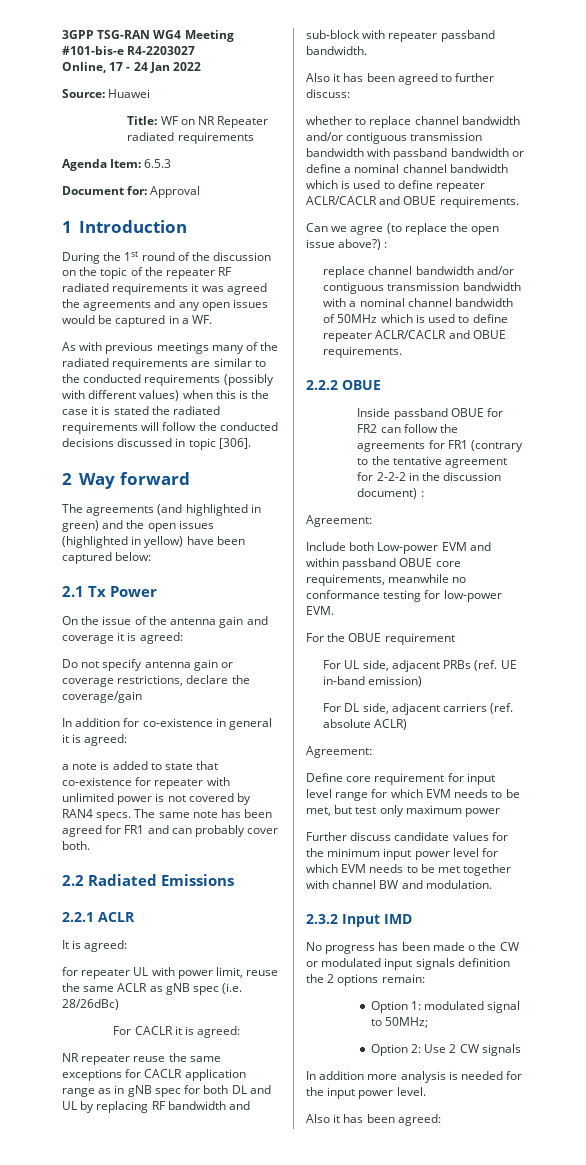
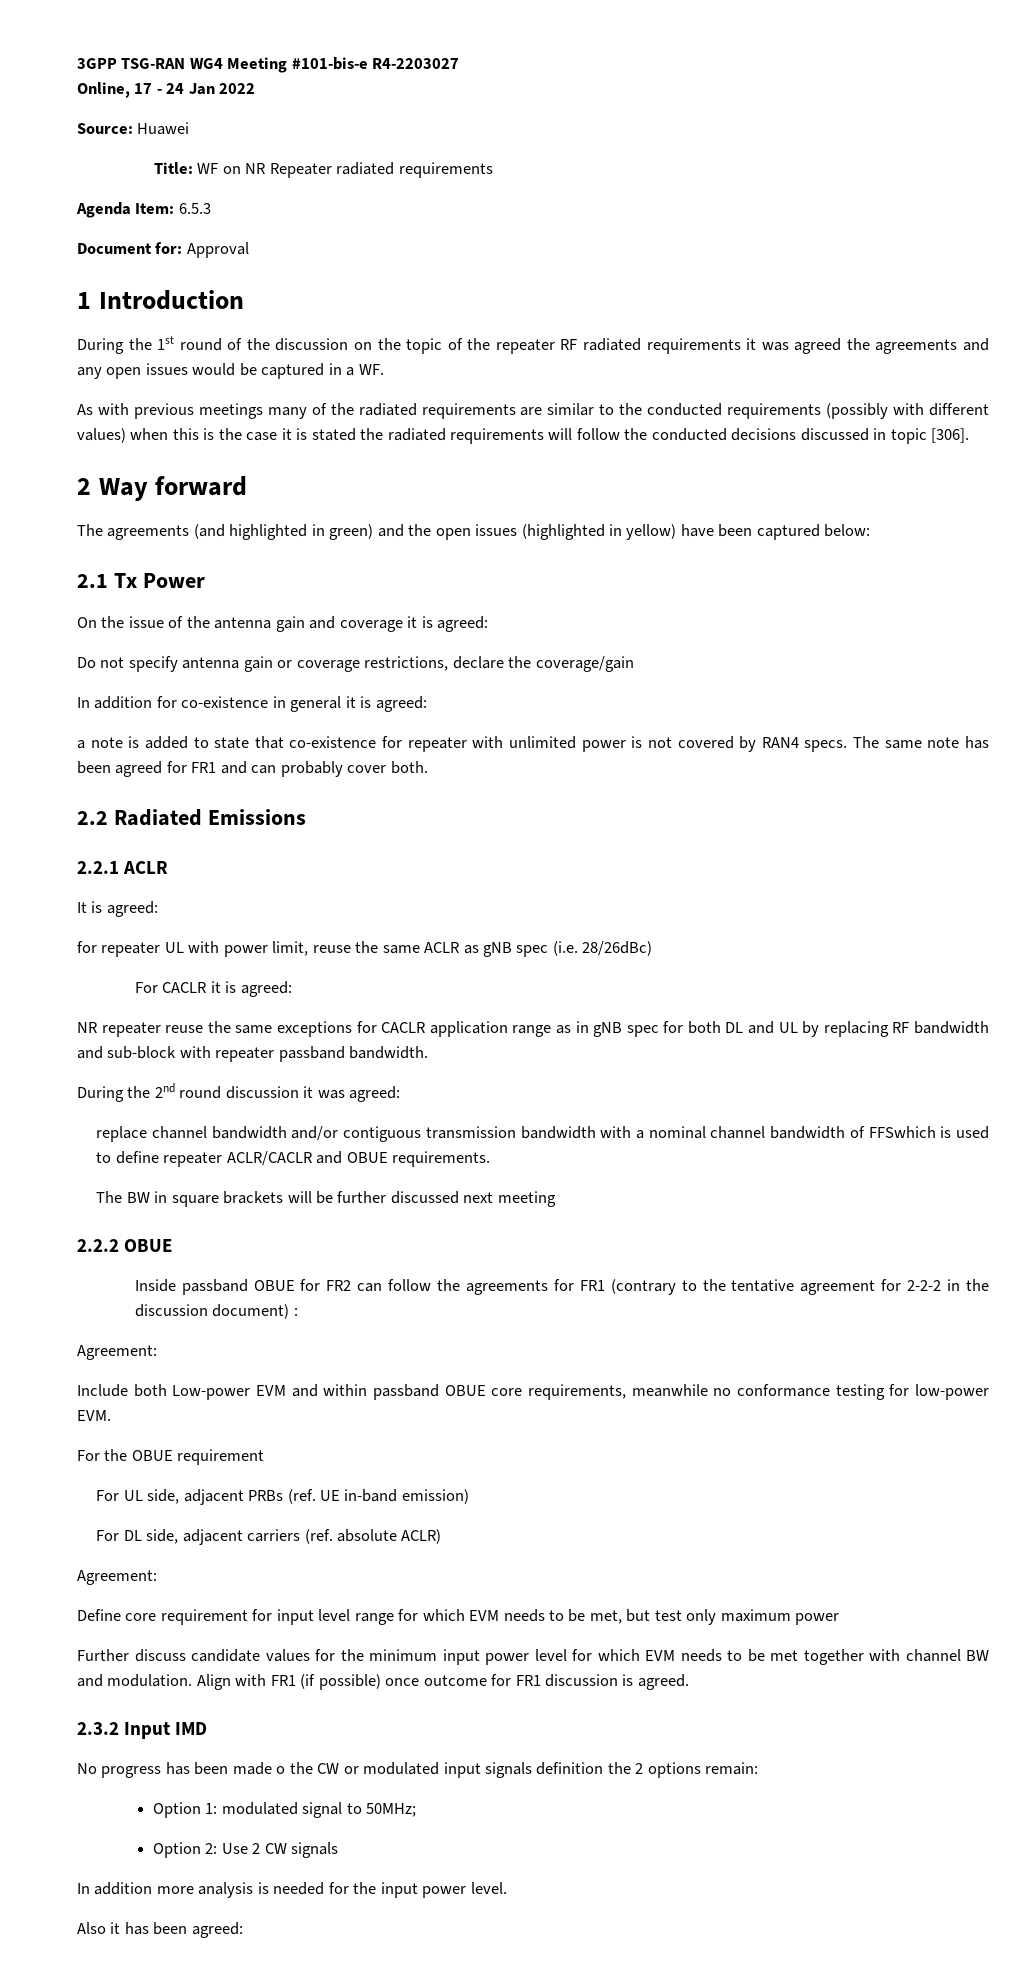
[306,73,495,85] [306,89,350,98] [306,116,520,128] [306,132,483,144] [306,148,524,160] [306,164,508,173] [306,180,486,192] [306,196,519,208] [306,223,500,235] [306,239,388,250] Also it has been agreed to further discuss: // whether to replace channel bandwidth and/or contiguous transmission bandwidth with passband bandwidth or define a nominal channel bandwidth which is used to define repeater ACLR/CACLR and OBUE requirements. // Can we agree (to replace the open issue above?) : -> [77,1083,401,1102] During the 2nd round discussion it was agreed:
[337,314,508,323] [323,330,506,342] [323,346,403,358] 50MHz which is used to define repeater ACLR/CACLR and OBUE requirements. -> [868,1126,990,1139] [96,1151,490,1167] [96,1191,556,1207] FFSwhich is used to define repeater ACLR/CACLR and OBUE requirements. // The BW in square brackets will be further discussed next meeting
(492, 884) none -> [196,1674,689,1690] Align with FR1 (if possible) once outcome for FR1 discussion is agreed.

